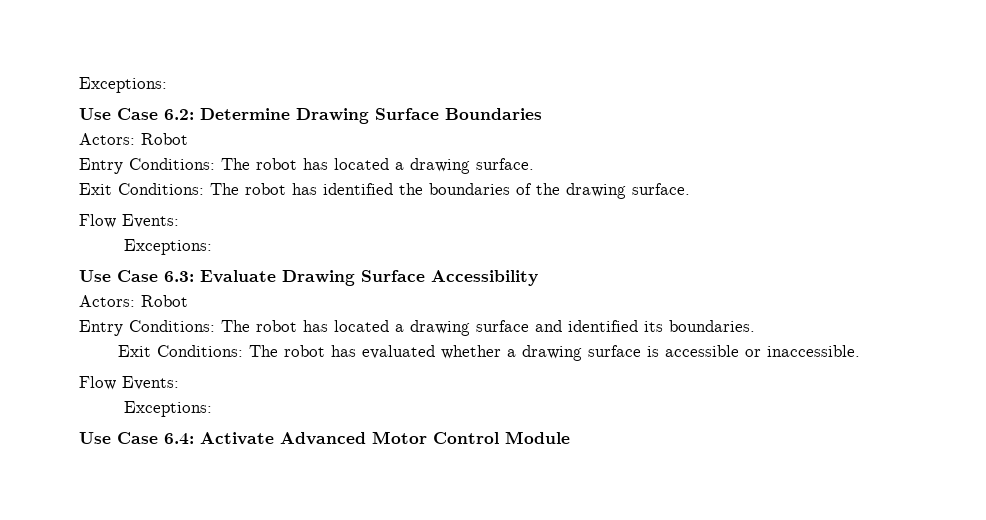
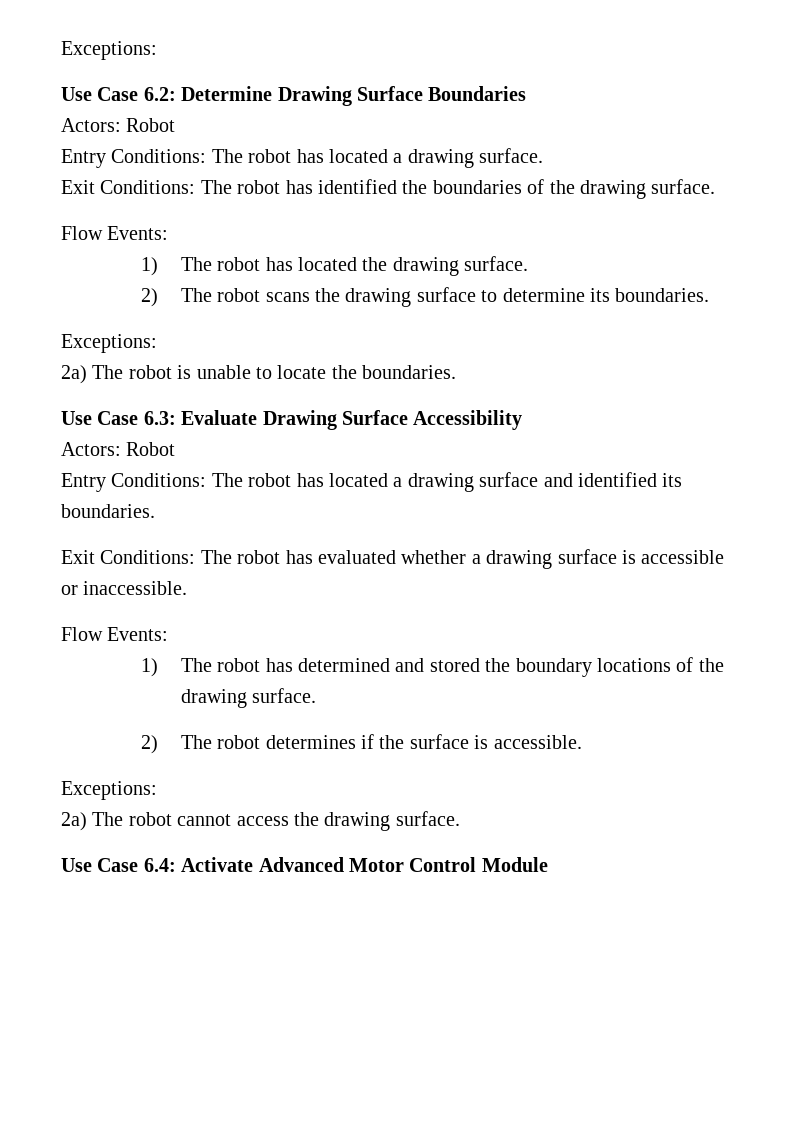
[123,239,212,255] Exceptions: -> [140,256,529,276] [140,287,710,307] [61,334,157,353] [61,365,457,384] 1) The robot has located the drawing surface. // 2) The robot scans the drawing surface to determine its boundaries. // Exceptions: // 2a) The robot is unable to locate the boundaries.
[123,401,212,417] Exceptions: -> [140,657,724,677] [180,688,317,708] [140,734,582,754] [61,781,157,800] [61,811,460,831] 1) The robot has determined and stored the boundary locations of the drawing surface. // 2) The robot determines if the surface is accessible. // Exceptions: // 2a) The robot cannot access the drawing surface.

